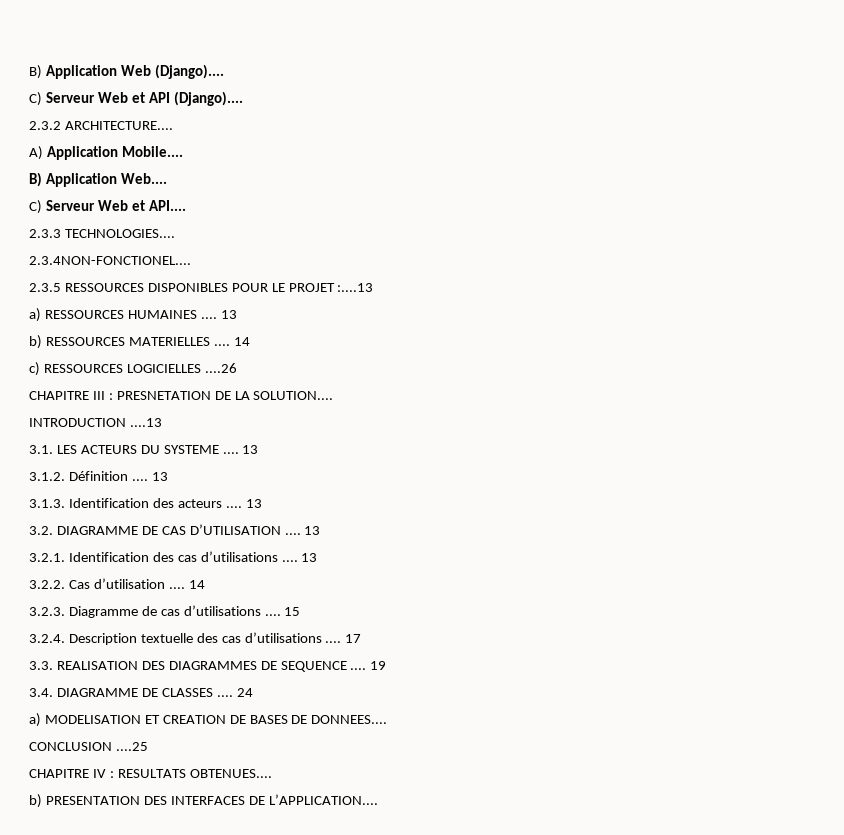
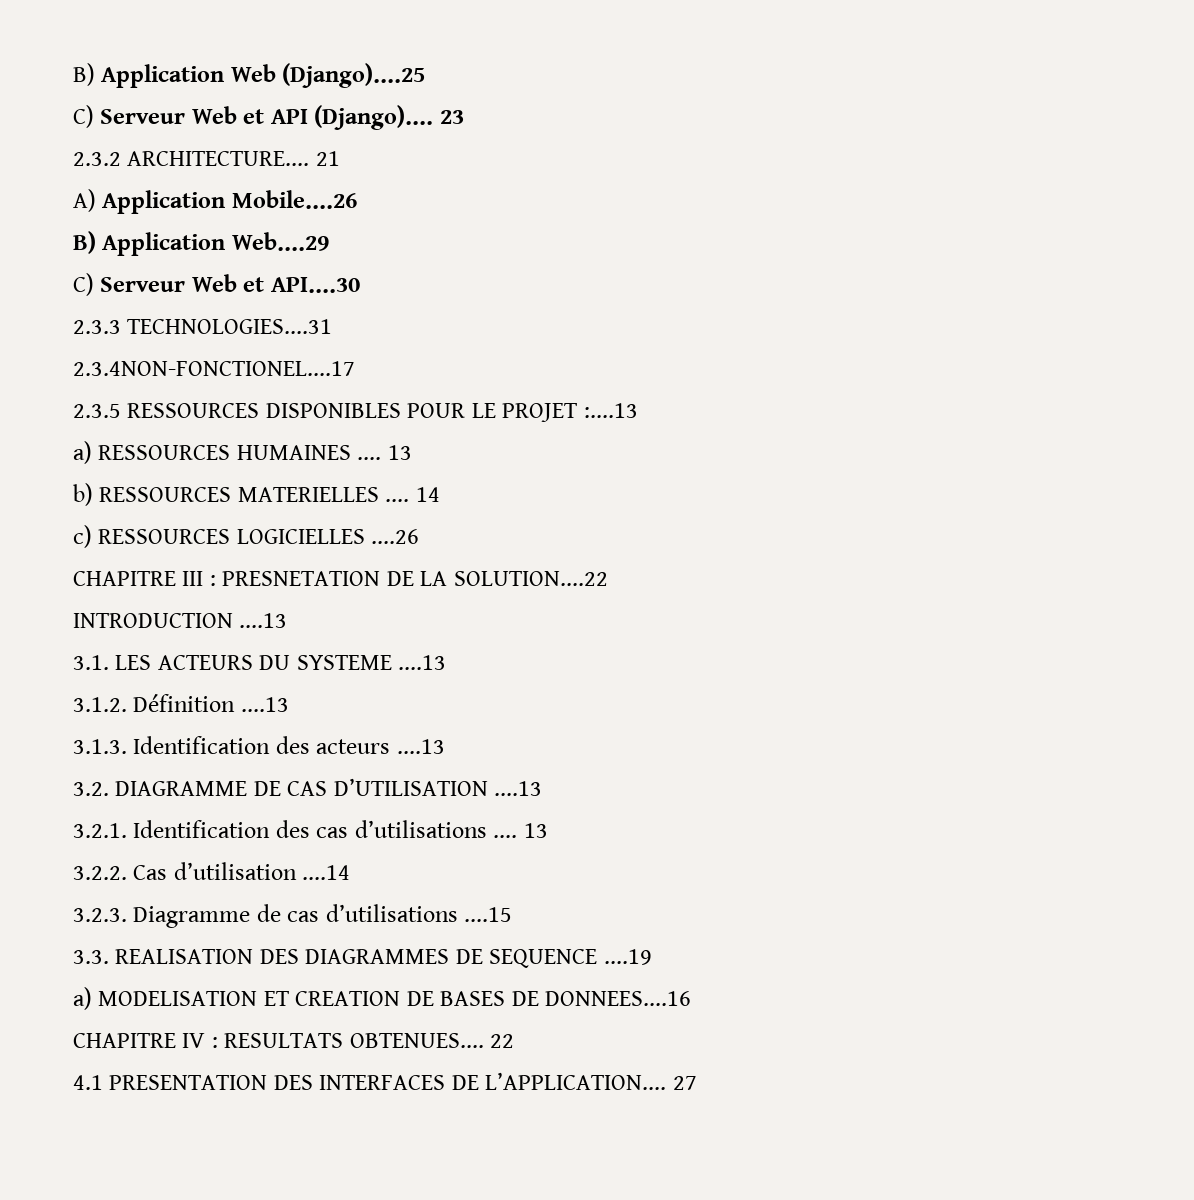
[154,64,224,79] (Django).... -> [282,63,426,88] (Django)....25
(243, 98) none -> [439,110,464,124] 23
(173, 125) none -> [315,151,340,166] 21
[121,146,183,157] [29,172,167,187] [29,200,186,214] Mobile.... // B) Application Web.... // C) Serveur Web et API.... -> [231,190,357,209] [73,231,329,256] [73,273,360,296] Mobile....26 // B) Application Web....29 // C) Serveur Web et API....30
[64,229,175,238] [29,256,191,265] TECHNOLOGIES.... // 2.3.4NON-FONCTIONEL.... -> [127,319,333,334] [73,361,355,376] TECHNOLOGIES....31 // 2.3.4NON-FONCTIONEL....17
[253,391,334,400] SOLUTION.... -> [453,571,608,586] SOLUTION....22
[222,445,259,454] .... 13 -> [398,655,447,670] ....13
[131,472,168,481] .... 13 -> [240,697,289,712] ....13
[225,499,262,508] .... 13 -> [396,739,445,754] ....13
[284,526,321,535] .... 13 -> [494,781,543,796] ....13
[168,580,205,589] .... 14 -> [302,865,351,880] ....14
[264,607,301,616] [29,632,362,645] .... 15 // 3.2.4. Description textuelle des cas d’utilisations .... 17 -> [464,907,513,922] ....15
[350,661,387,670] [29,688,253,697] .... 19 // 3.4. DIAGRAMME DE CLASSES .... 24 -> [603,949,652,965] ....19
[311,715,388,724] [29,742,148,751] DONNEES.... // CONCLUSION ....25 -> [545,991,692,1006] DONNEES....16
[29,794,42,808] // b) -> [490,1034,515,1048] [73,1075,103,1090] 22 // 4.1
(378, 799) none -> [672,1076,697,1090] 27

